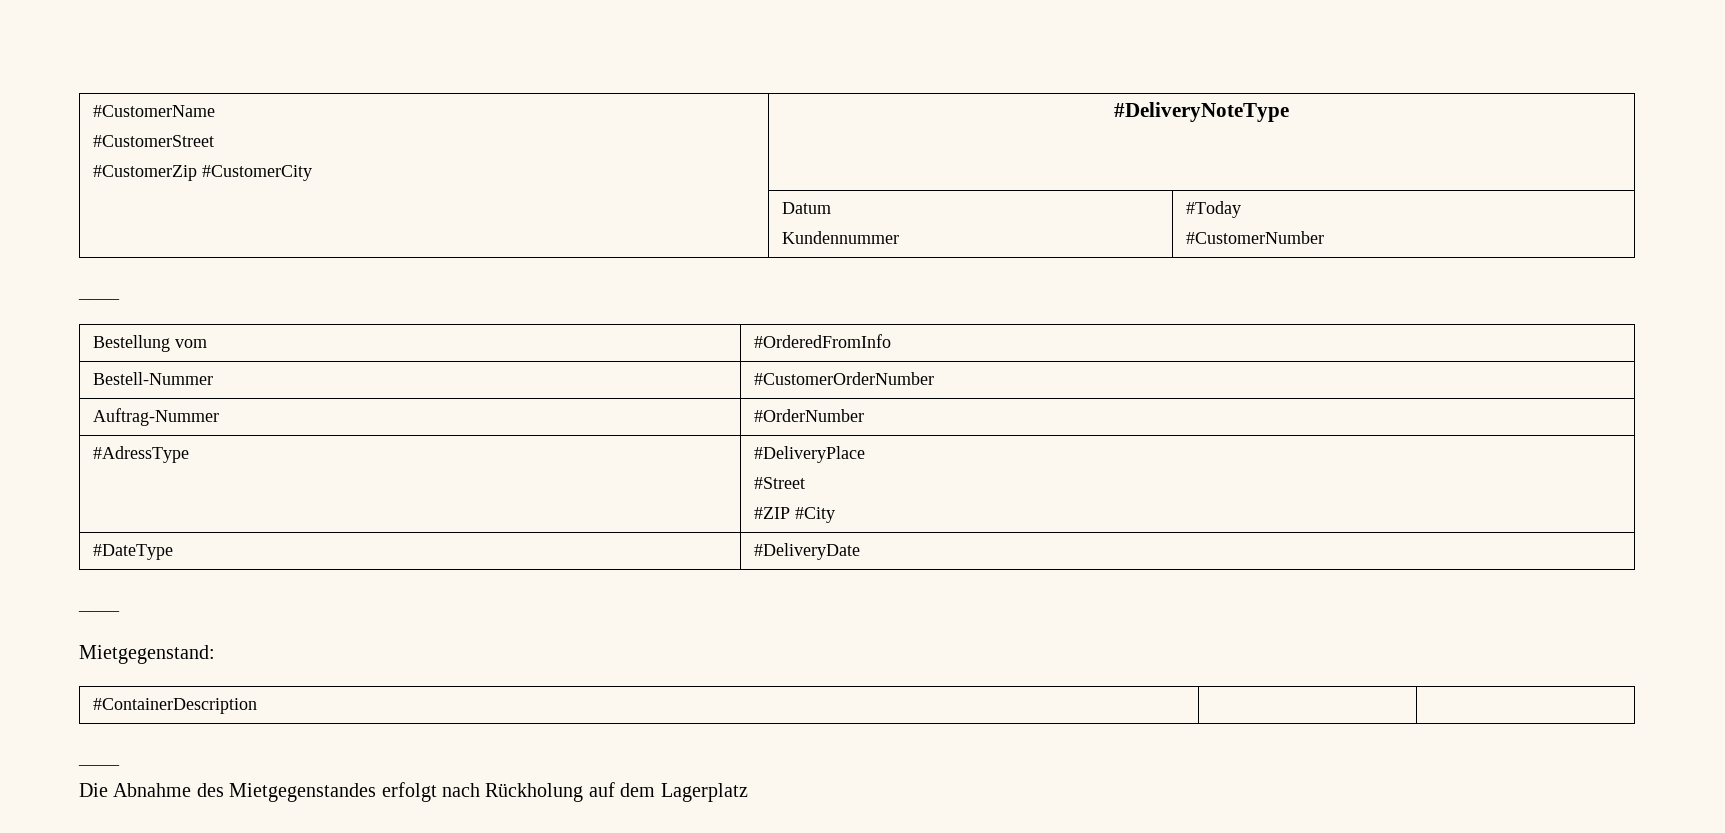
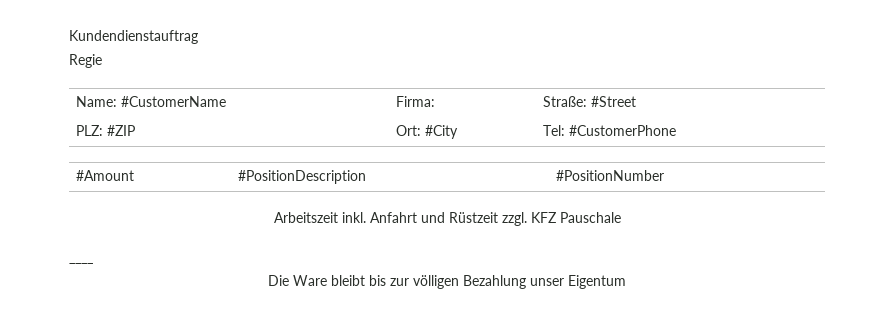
[92,105,215,117] [92,135,214,147] [92,165,312,181] [1114,102,1289,122] [781,202,831,214] [781,231,899,244] [1185,201,1241,218] [1185,231,1324,244] [78,297,120,300] [92,335,207,352] [753,334,891,348] [92,372,213,385] [753,372,934,385] [92,408,219,426] [753,409,864,422] [92,446,189,463] [753,446,865,463] [753,477,805,489] [753,507,835,523] [92,544,173,560] [753,543,860,560] [78,609,120,612] [79,645,215,664] [92,698,257,714] [78,763,120,766] [79,782,748,802] #CustomerName // #CustomerStreet // #CustomerZip #CustomerCity | #DeliveryNoteType // | Datum // Kundennummer | #Today // #CustomerNumber // ____ // Bestellung vom | #OrderedFromInfo // Bestell-Nummer | #CustomerOrderNumber // Auftrag-Nummer | #OrderNumber // #AdressType | #DeliveryPlace // #Street // #ZIP #City // #DateType | #DeliveryDate // ____ // Mietgegenstand: // #ContainerDescription | | // ____ // Die Abnahme des Mietgegenstandes erfolgt nach Rückholung auf dem Lagerplatz -> [69,30,198,44] [69,54,102,68] [75,96,226,107] [395,96,435,107] [542,96,636,107] [75,125,135,136] [395,125,458,139] [542,125,676,136] [75,170,134,181] [237,170,366,184] [555,170,664,181] [273,212,621,226] [69,262,93,264] [268,275,626,289] Kundendienstauftrag // Regie // Name: #CustomerName | Firma: | Straße: #Street // PLZ: #ZIP | Ort: #City | Tel: #CustomerPhone // #Amount | #PositionDescription | #PositionNumber // Arbeitszeit inkl. Anfahrt und Rüstzeit zzgl. KFZ Pauschale // ____ // Die Ware bleibt bis zur völligen Bezahlung unser Eigentum

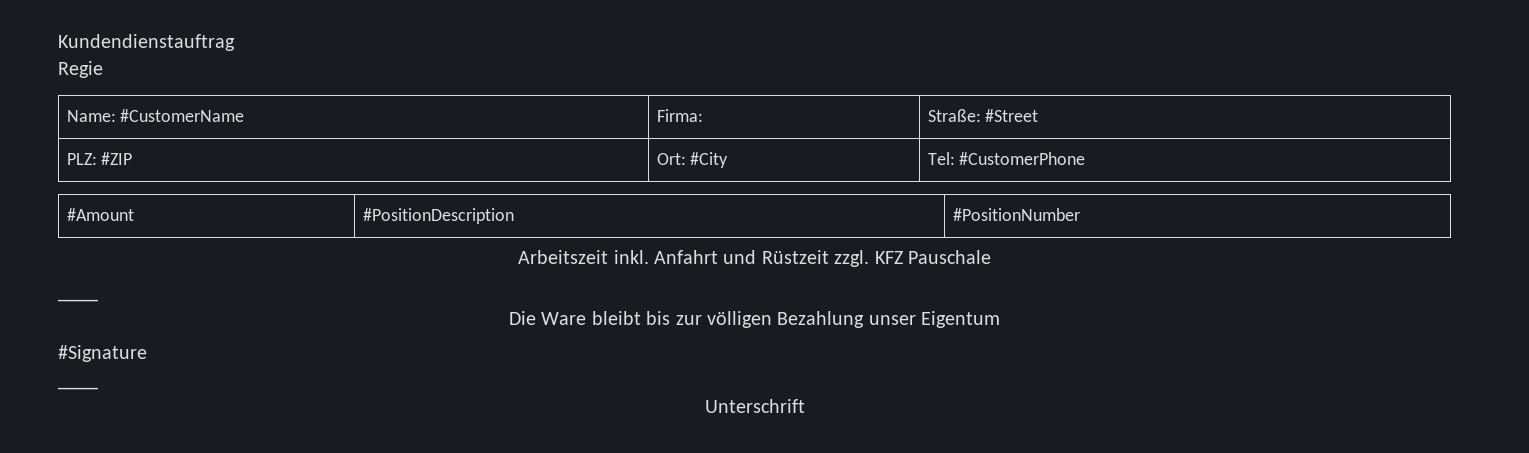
(626, 282) none -> [58,345,147,362] [58,386,98,390] [704,399,805,413] // #Signature // ____ // Unterschrift

